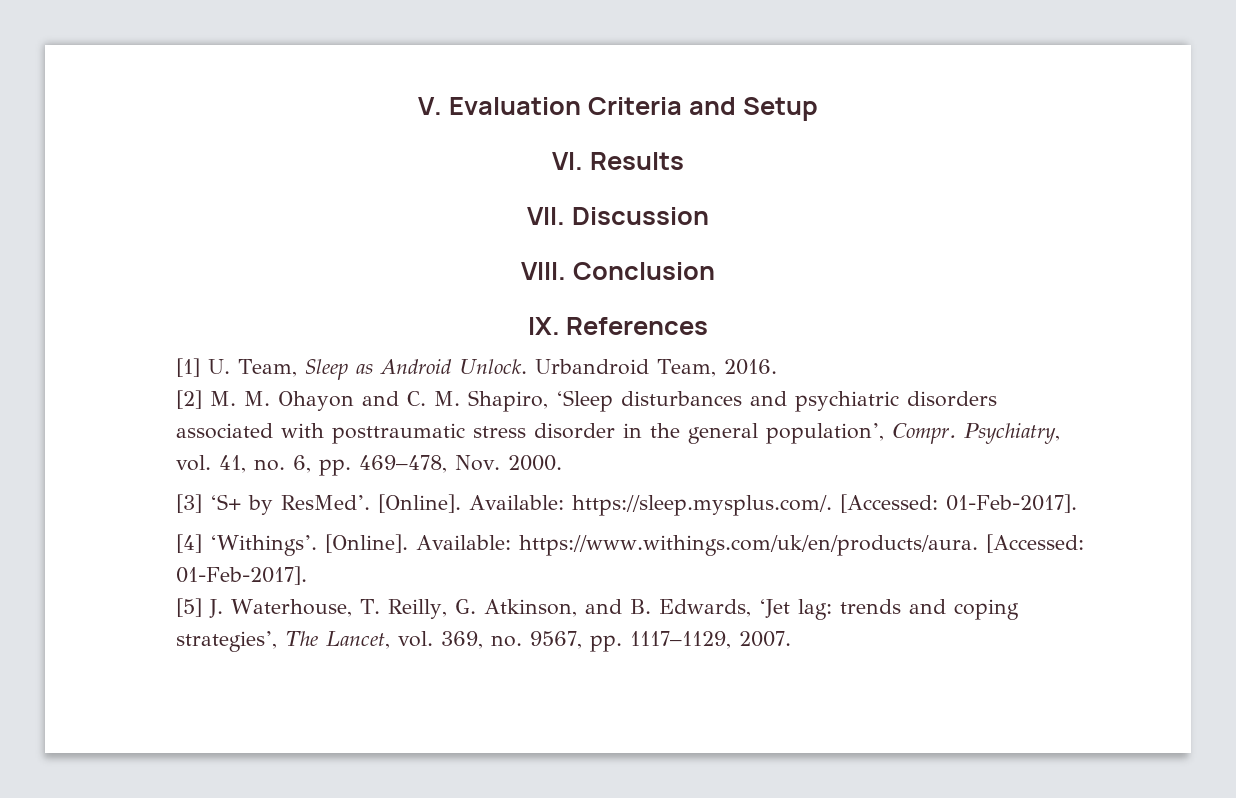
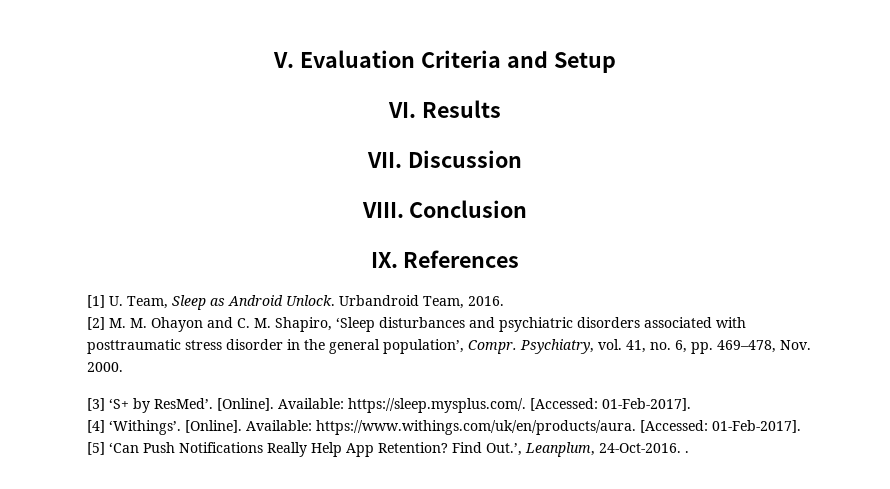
[209,599,1020,620] [176,631,792,652] J. Waterhouse, T. Reilly, G. Atkinson, and B. Edwards, ‘Jet lag: trends and coping strategies’, The Lancet, vol. 369, no. 9567, pp. 1117–1129, 2007. -> [108,442,689,457] ‘Can Push Notifications Really Help App Retention? Find Out.’, Leanplum, 24-Oct-2016. .

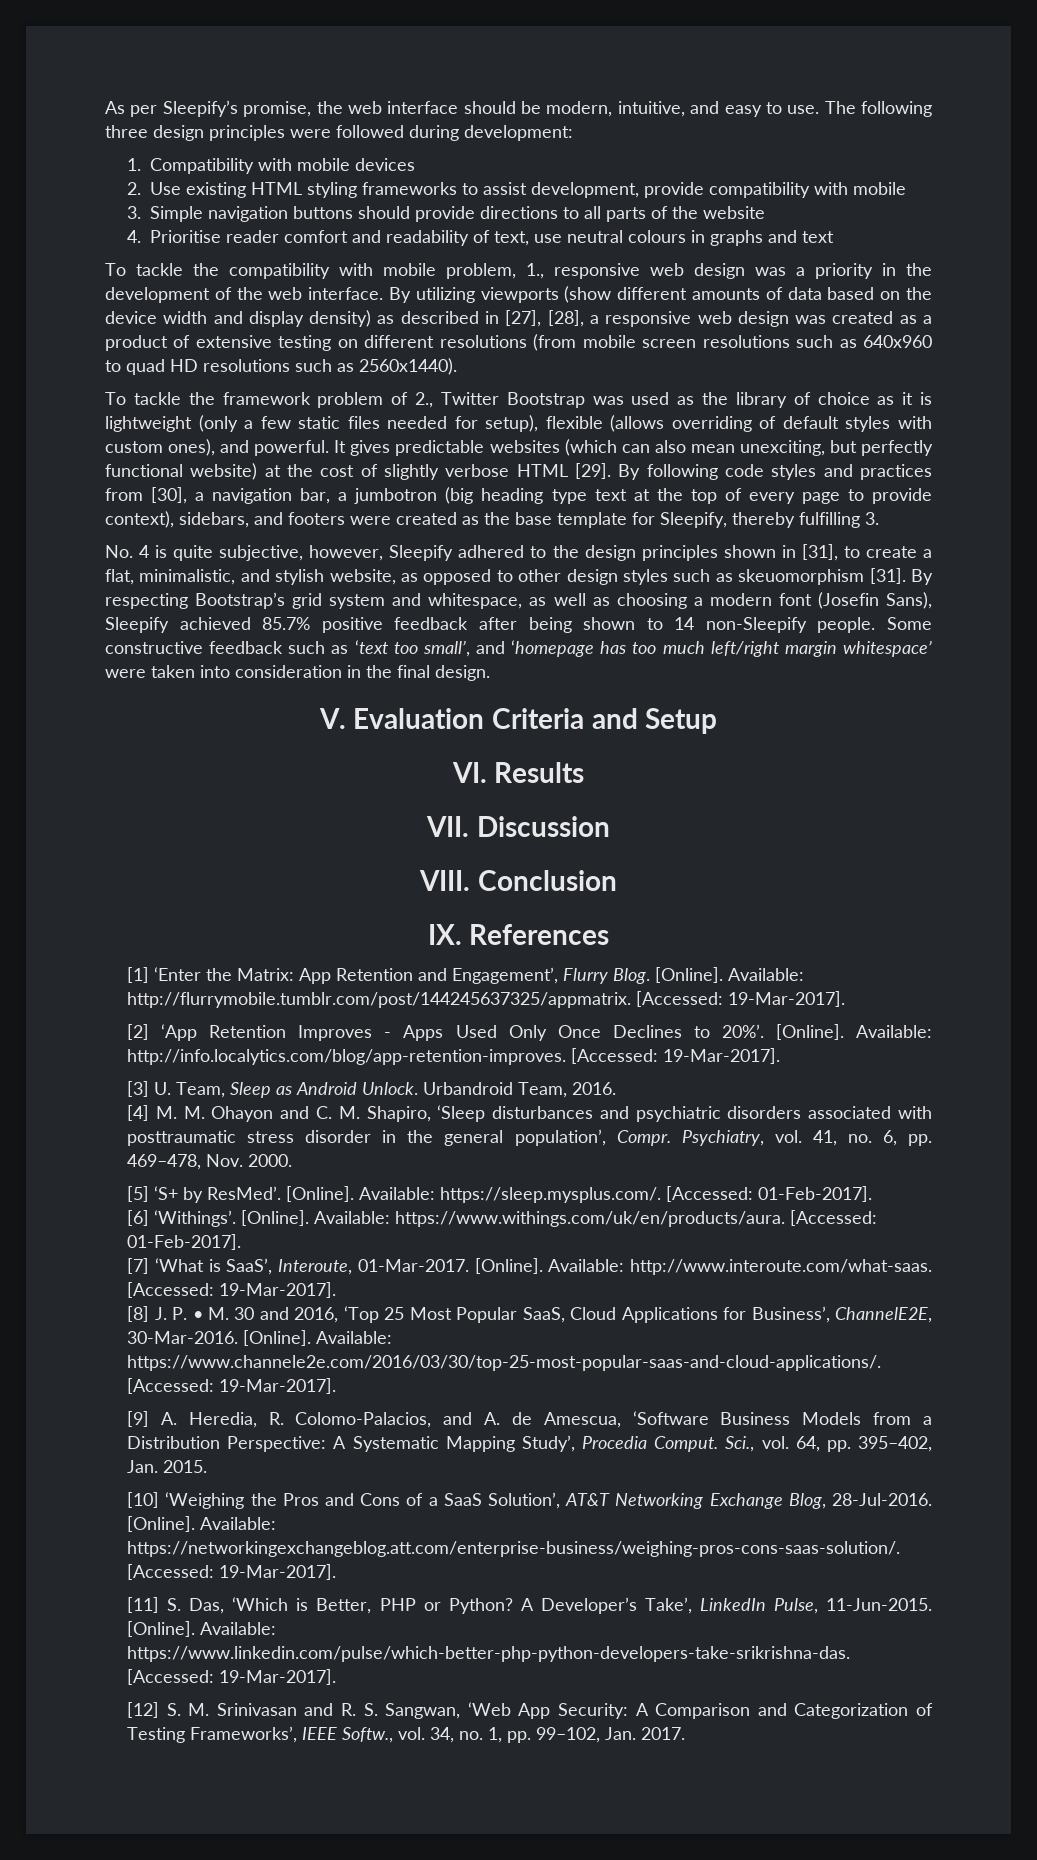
(273, 60) none -> [105,100,932,117] [105,125,573,141] [127,158,416,174] [127,182,907,198] [127,206,766,222] [127,230,835,246] [105,263,932,279] [105,286,932,303] [105,310,932,327] [105,334,932,351] [105,358,457,375] [105,392,933,408] [105,415,932,432] [105,439,933,456] [105,463,933,480] [105,487,932,504] [105,511,879,528] [105,544,932,561] [105,568,933,585] [105,592,932,609] [105,617,933,633] [105,640,932,657] [105,665,490,681] As per Sleepify’s promise, the web interface should be modern, intuitive, and easy to use. The following three design principles were followed during development: // 1. Compatibility with mobile devices // 2. Use existing HTML styling frameworks to assist development, provide compatibility with mobile // 3. Simple navigation buttons should provide directions to all parts of the website // 4. Prioritise reader comfort and readability of text, use neutral colours in graphs and text // To tackle the compatibility with mobile problem, 1., responsive web design was a priority in the development of the web interface. By utilizing viewports (show different amounts of data based on the device width and display density) as described in [27], [28], a responsive web design was created as a product of extensive testing on different resolutions (from mobile screen resolutions such as 640x960 to quad HD resolutions such as 2560x1440). // To tackle the framework problem of 2., Twitter Bootstrap was used as the library of choice as it is lightweight (only a few static files needed for setup), flexible (allows overriding of default styles with custom ones), and powerful. It gives predictable websites (which can also mean unexciting, but perfectly functional website) at the cost of slightly verbose HTML [29]. By following code styles and practices from [30], a navigation bar, a jumbotron (big heading type text at the top of every page to provide context), sidebars, and footers were created as the base template for Sleepify, thereby fulfilling 3. // No. 4 is quite subjective, however, Sleepify adhered to the design principles shown in [31], to create a flat, minimalistic, and stylish website, as opposed to other design styles such as skeuomorphism [31]. By respecting Bootstrap’s grid system and whitespace, as well as choosing a modern font (Josefin Sans), Sleepify achieved 85.7% positive feedback after being shown to 14 non-Sleepify people. Some constructive feedback such as ‘text too small’, and ‘homepage has too much left/right margin whitespace’ were taken into consideration in the final design. //
(105, 301) none -> [154,967,805,984] [127,991,846,1008] [127,1024,933,1041] [127,1048,781,1065] [127,1081,150,1097] ‘Enter the Matrix: App Retention and Engagement’, Flurry Blog. [Online]. Available: http://flurrymobile.tumblr.com/post/144245637325/appmatrix. [Accessed: 19-Mar-2017]. // [2] ‘App Retention Improves - Apps Used Only Once Declines to 20%’. [Online]. Available: http://info.localytics.com/blog/app-retention-improves. [Accessed: 19-Mar-2017]. // [3]
[86,317,105,330] [2] -> [127,1105,150,1121] [4]
[86,398,105,411] [3] -> [127,1186,150,1202] [5]
[86,420,105,433] [4] -> [127,1210,150,1226] [6]
[86,442,689,457] [5] ‘Can Push Notifications Really Help App Retention? Find Out.’, Leanplum, 24-Oct-2016. . -> [127,1258,933,1275] [127,1282,337,1298] [127,1306,932,1323] [127,1330,393,1346] [127,1355,882,1371] [127,1378,337,1394] [127,1411,932,1428] [127,1435,933,1452] [127,1460,208,1473] [127,1492,932,1509] [127,1516,277,1532] [127,1541,901,1557] [127,1564,337,1580] [127,1597,933,1614] [127,1621,277,1637] [127,1646,851,1662] [127,1669,337,1685] [127,1702,933,1719] [127,1726,686,1743] [7] ‘What is SaaS’, Interoute, 01-Mar-2017. [Online]. Available: http://www.interoute.com/what-saas. [Accessed: 19-Mar-2017]. // [8] J. P. • M. 30 and 2016, ‘Top 25 Most Popular SaaS, Cloud Applications for Business’, ChannelE2E, 30-Mar-2016. [Online]. Available: https://www.channele2e.com/2016/03/30/top-25-most-popular-saas-and-cloud-applications/. [Accessed: 19-Mar-2017]. // [9] A. Heredia, R. Colomo-Palacios, and A. de Amescua, ‘Software Business Models from a Distribution Perspective: A Systematic Mapping Study’, Procedia Comput. Sci., vol. 64, pp. 395–402, Jan. 2015. // [10] ‘Weighing the Pros and Cons of a SaaS Solution’, AT&T Networking Exchange Blog, 28-Jul-2016. [Online]. Available: https://networkingexchangeblog.att.com/enterprise-business/weighing-pros-cons-saas-solution/. [Accessed: 19-Mar-2017]. // [11] S. Das, ‘Which is Better, PHP or Python? A Developer’s Take’, LinkedIn Pulse, 11-Jun-2015. [Online]. Available: https://www.linkedin.com/pulse/which-better-php-python-developers-take-srikrishna-das. [Accessed: 19-Mar-2017]. // [12] S. M. Srinivasan and R. S. Sangwan, ‘Web App Security: A Comparison and Categorization of Testing Frameworks’, IEEE Softw., vol. 34, no. 1, pp. 99–102, Jan. 2017.

